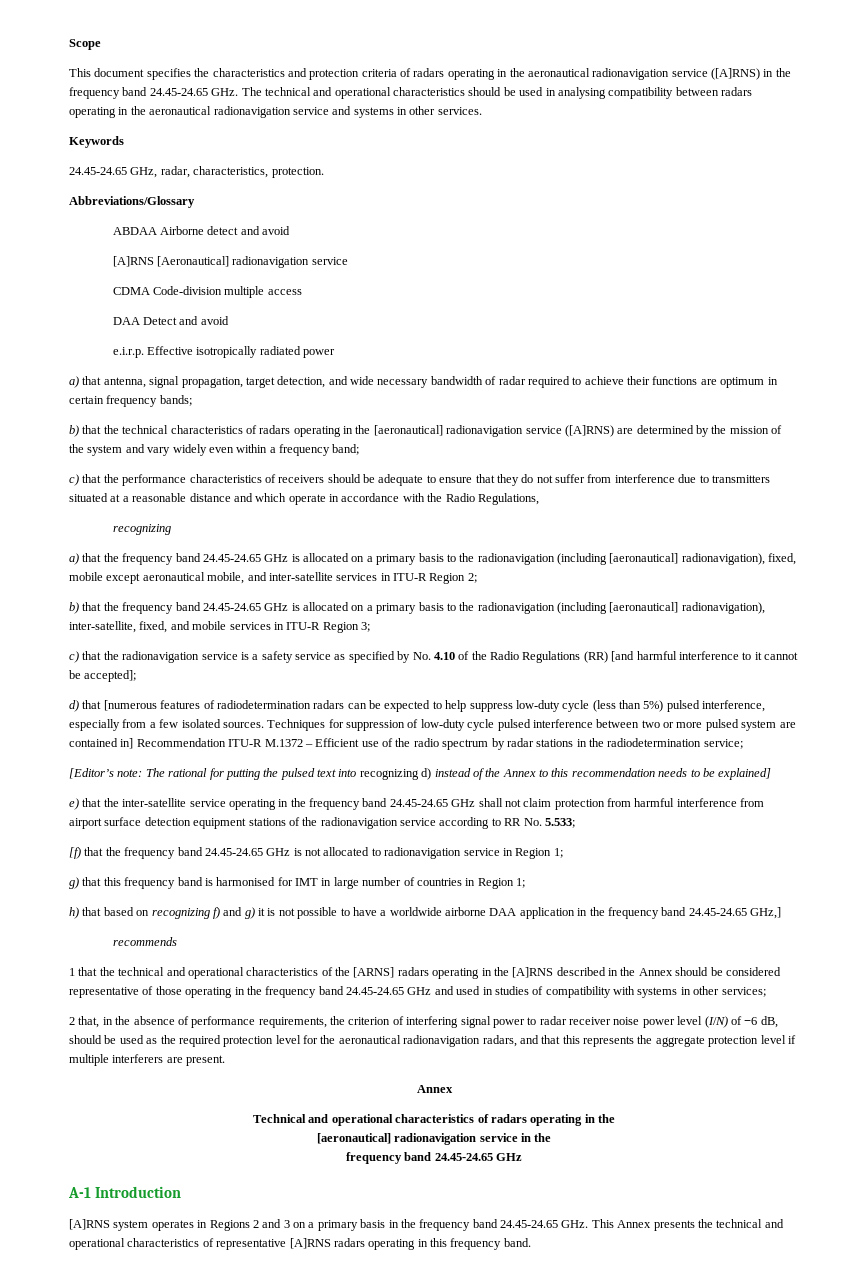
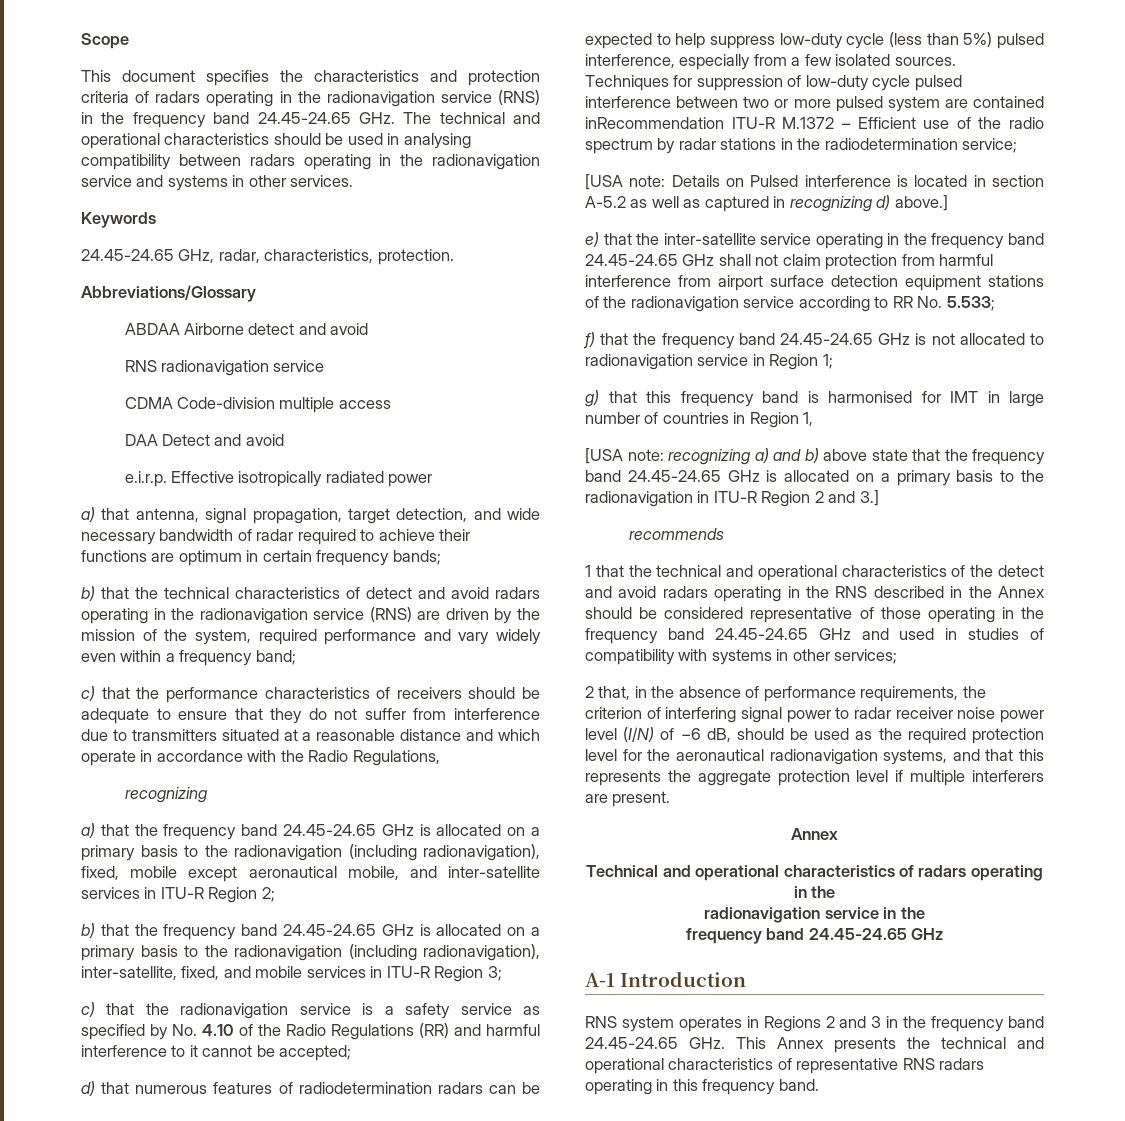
[527,68,760,80] aeronautical radionavigation service ([A]RNS) -> [326,90,540,107] radionavigation service (RNS)
[149,106,212,115] aeronautical -> (424, 160) none
[112,256,229,267] [A]RNS [Aeronautical] -> [124,360,157,372] RNS
[259,425,694,437] radars operating in the [aeronautical] radionavigation service ([A]RNS) are determined -> [366,587,540,599] [81,607,489,624] detect and avoid radars operating in the radionavigation service (RNS) are driven
[87,445,123,456] system -> [194,629,417,645] system, required performance
[609,553,679,564] [aeronautical] -> (417, 852) none
[609,602,679,613] [aeronautical] -> (417, 952) none
[611,651,635,662] [and -> [454,1024,481,1036] and
[84,670,137,682] accepted]; -> [279,1045,352,1061] accepted;
[103,700,157,711] [numerous -> [135,1085,208,1094] numerous
[120,738,226,749] in] Recommendation -> [585,117,724,129] inRecommendation
[69,768,772,780] [Editor’s note: The rational for putting the pulsed text into recognizing d) instead of the Annex to this recommendation needs to be explained] -> [585,174,1044,190] [585,195,948,212] [USA note: Details on Pulsed interference is located in section A-5.2 as well as captured in recognizing d) above.]
[69,847,81,859] [f) -> [583,332,595,349] f)
[516,878,525,888] [69,907,781,919] 1; // h) that based on recognizing f) and g) it is not possible to have a worldwide airborne DAA application in the frequency band 24.45-24.65 GHz,] -> [803,412,814,426] [585,448,1045,465] [585,470,1044,486] [585,490,879,507] 1, // [USA note: recognizing a) and b) above state that the frequency band 24.45-24.65 GHz is allocated on a primary basis to the radionavigation in ITU-R Region 2 and 3.]
[353,967,554,979] [ARNS] radars operating in the [A]RNS -> [998,565,1044,577] [585,586,868,602] detect and avoid radars operating in the RNS
[482,1035,517,1047] radars, -> [883,749,948,765] systems,
[316,1133,391,1144] [aeronautical] -> (836, 892) none
[69,1219,110,1230] [A]RNS -> [585,1016,617,1028] RNS
[293,1219,386,1231] on a primary basis -> (882, 1022) none
[289,1238,331,1249] [A]RNS -> [902,1058,935,1070] RNS

